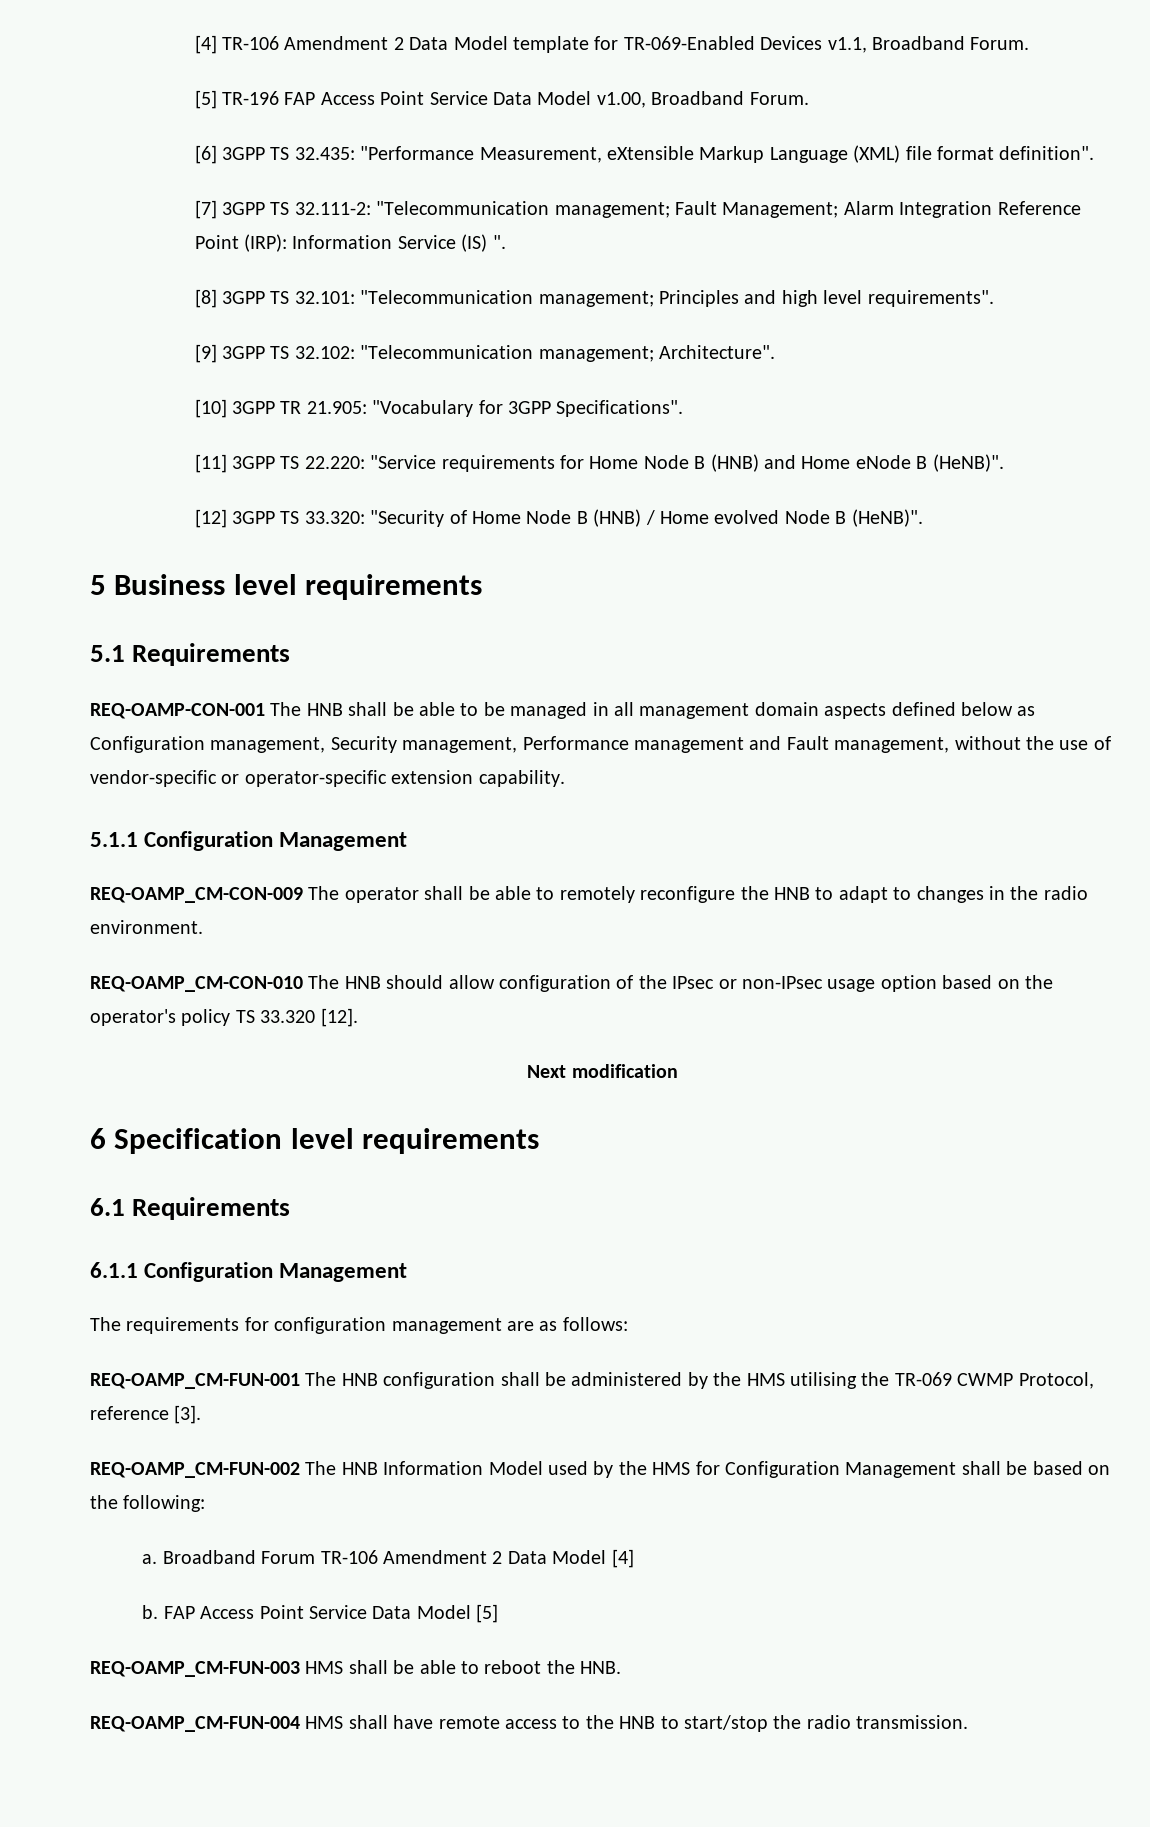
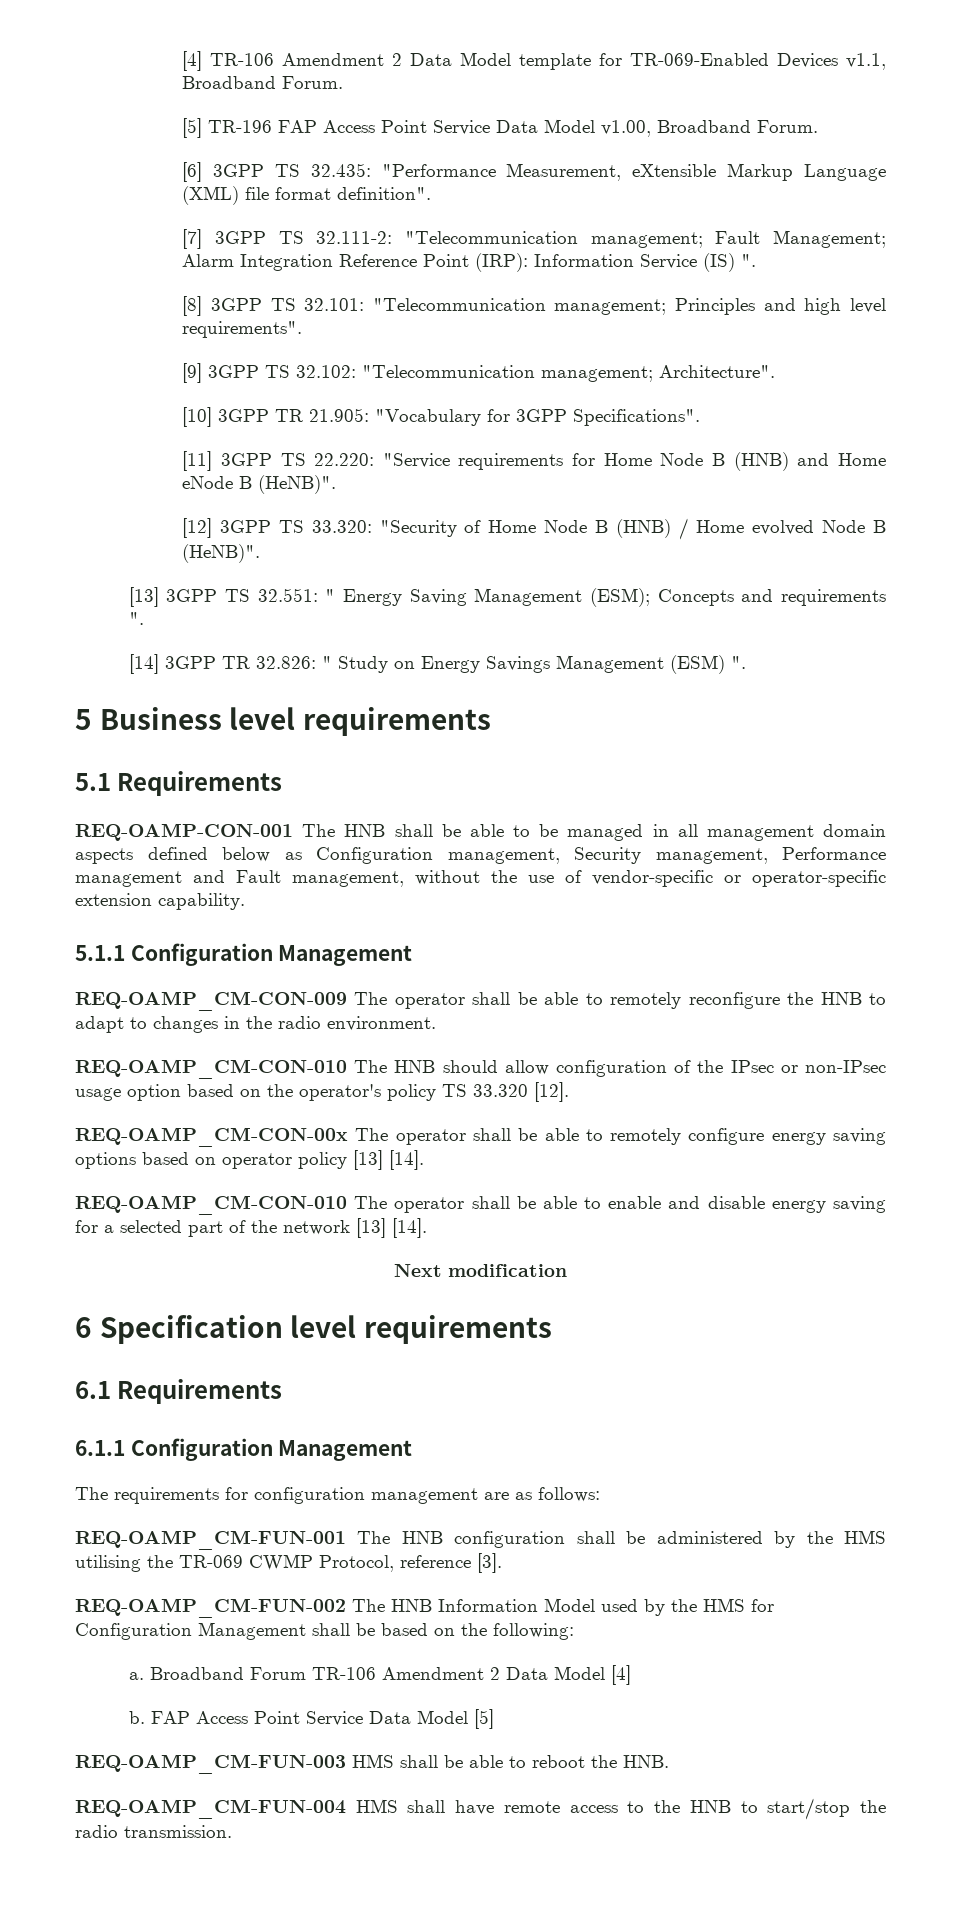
(923, 518) none -> [128,587,887,607] [128,612,144,625] [128,654,746,674] // [13] 3GPP TS 32.551: " Energy Saving Management (ESM); Concepts and requirements ". // [14] 3GPP TR 32.826: " Study on Energy Savings Management (ESM) ".
(358, 1017) none -> [75,1127,886,1147] [75,1150,424,1170] [75,1195,886,1215] [75,1218,427,1238] // REQ-OAMP_CM-CON-00x The operator shall be able to remotely configure energy saving options based on operator policy [13] [14]. // REQ-OAMP_CM-CON-010 The operator shall be able to enable and disable energy saving for a selected part of the network [13] [14].

